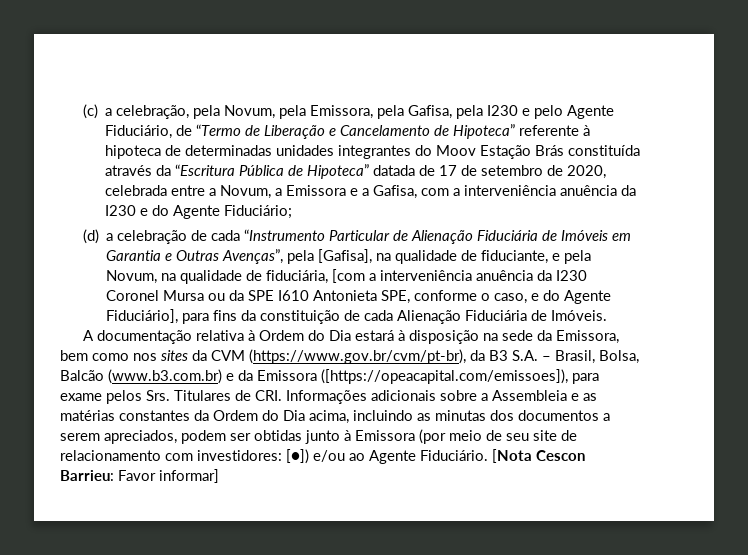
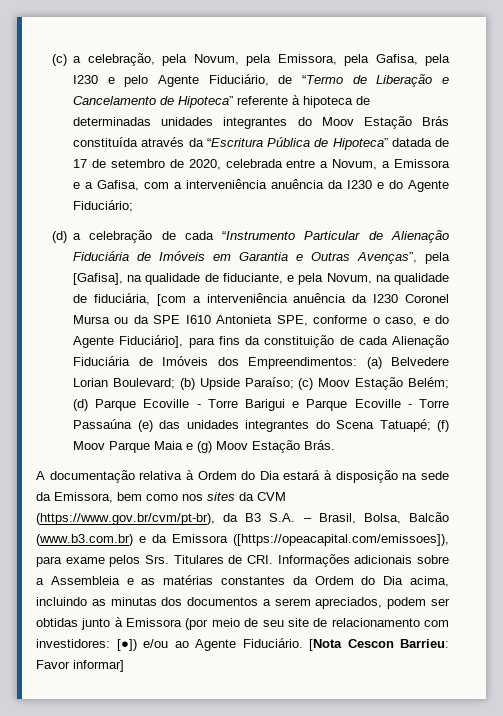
[550,310,607,321] Imóveis. -> [162,356,449,369] [73,377,449,390] [73,399,450,411] [73,419,449,432] [73,440,336,453] Imóveis dos Empreendimentos: (a) Belvedere Lorian Boulevard; (b) Upside Paraíso; (c) Moov Estação Belém; (d) Parque Ecoville - Torre Barigui e Parque Ecoville - Torre Passaúna (e) das unidades integrantes do Scena Tatuapé; (f) Moov Parque Maia e (g) Moov Estação Brás.

